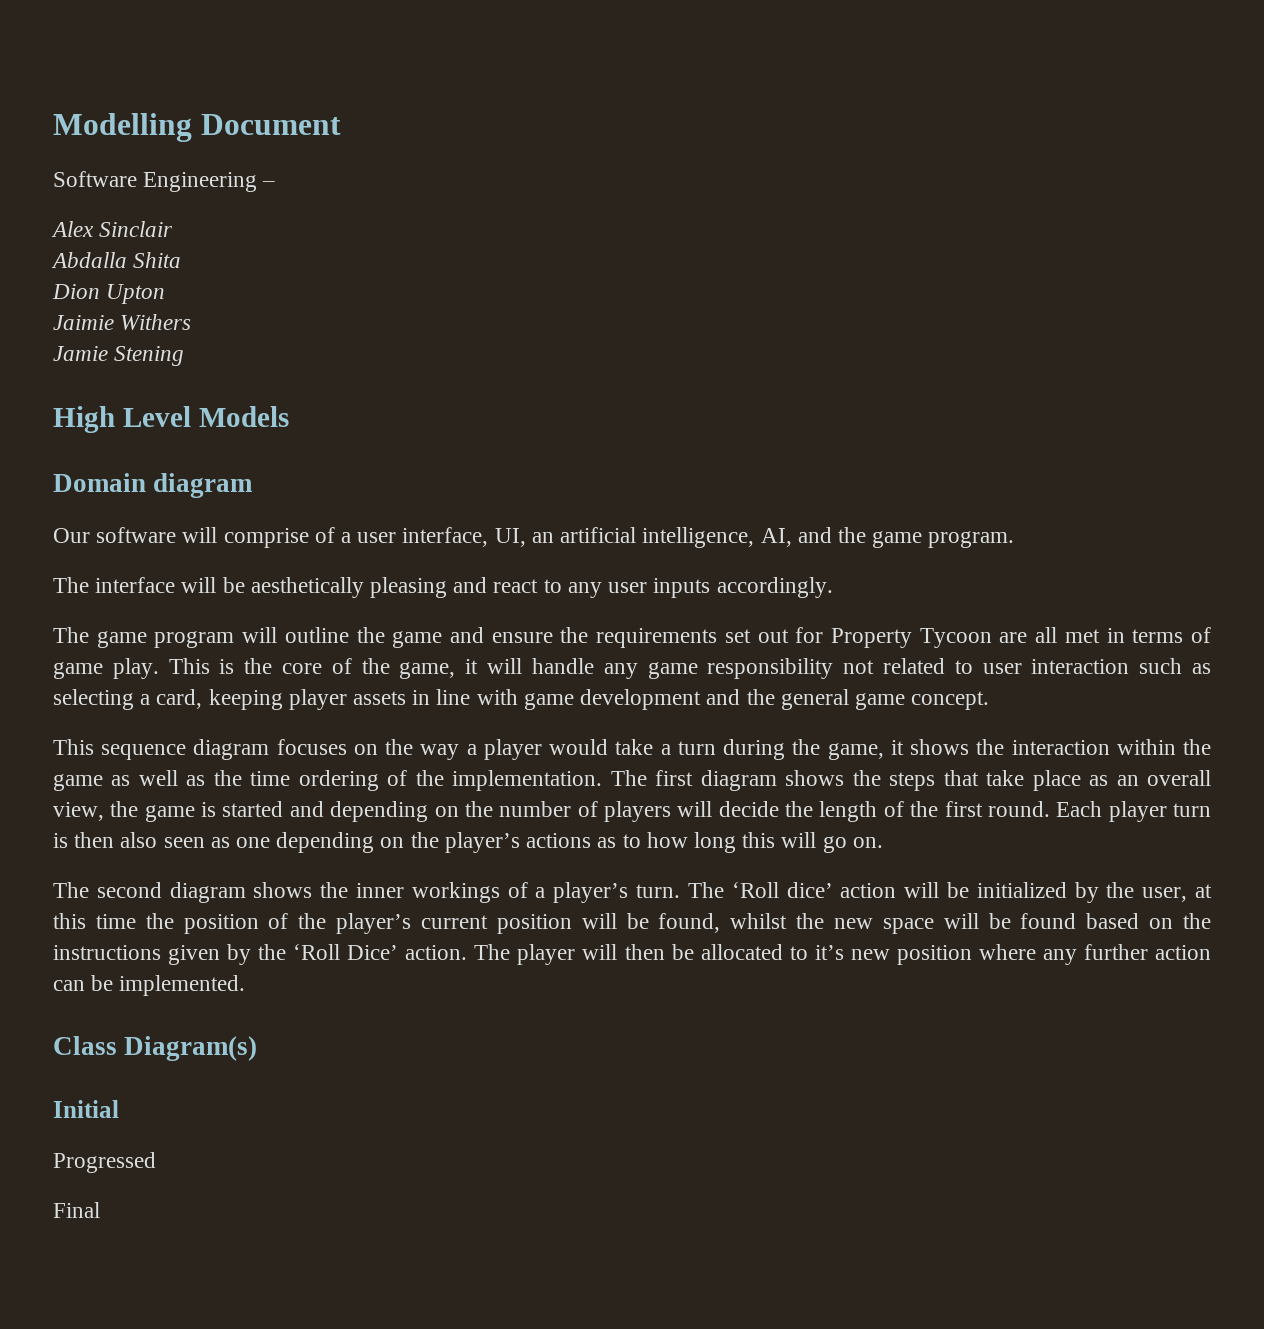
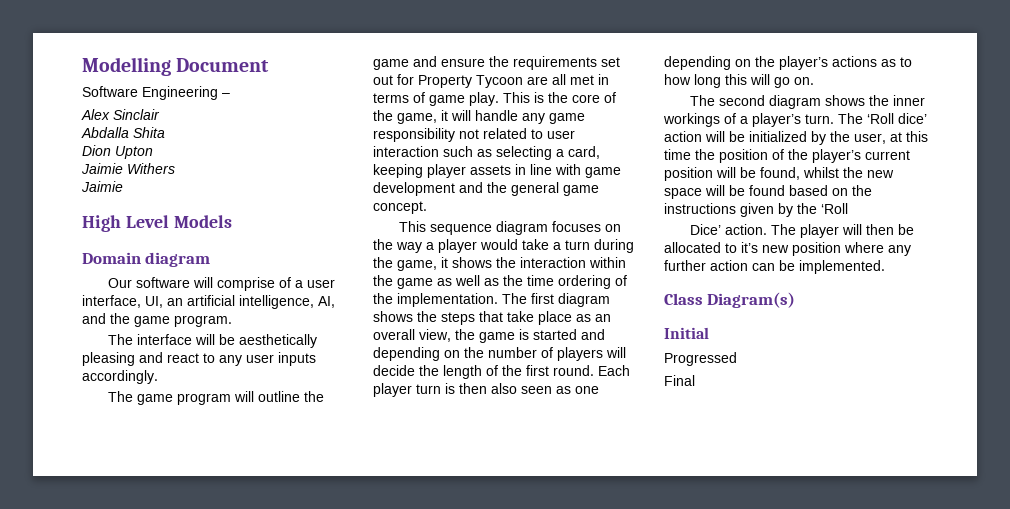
[53,346,185,366] Jamie Stening -> [81,181,123,192] Jaimie
(341, 952) none -> (848, 208) //

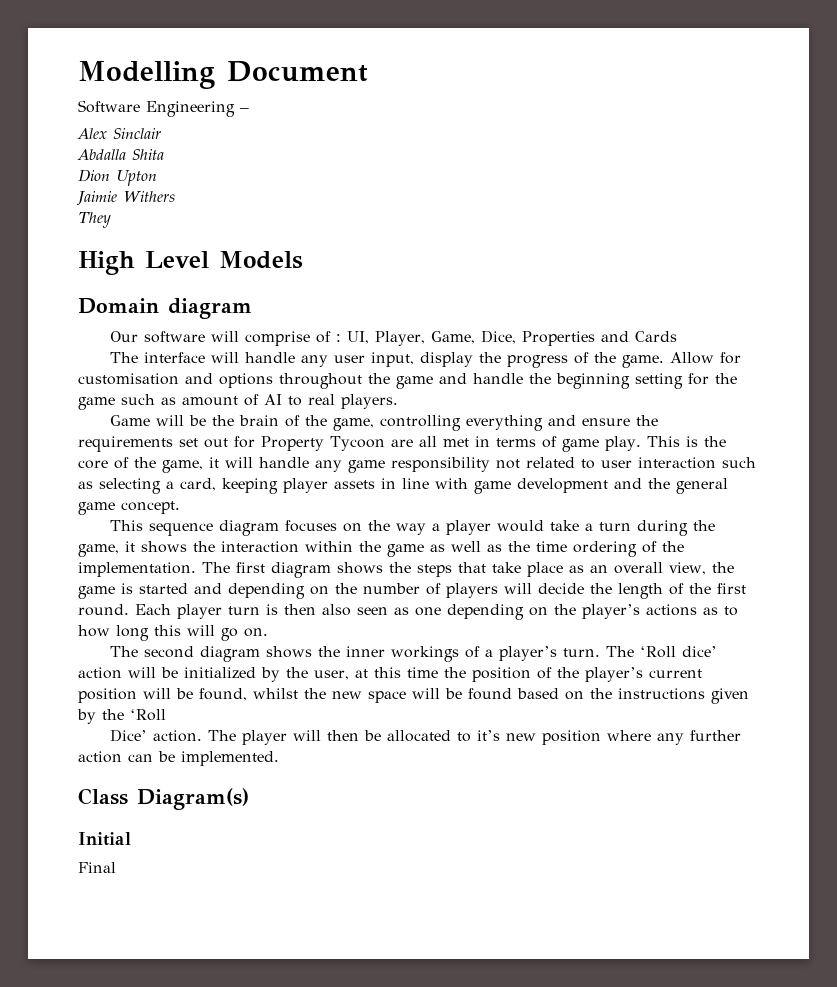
[81,181,123,192] Jaimie -> [78,212,111,228] They
[294,279,335,288] [82,295,335,309] [82,313,232,327] [107,334,317,348] [82,352,316,366] [82,370,158,384] [107,391,324,405] [373,59,409,70] a user interface, UI, an artificial intelligence, AI, and the game program. // The interface will be aesthetically pleasing and react to any user inputs accordingly. // The game program will outline the game -> [336,330,678,346] [110,352,742,368] [78,373,737,389] [78,394,398,410] [110,415,544,431] : UI, Player, Game, Dice, Properties and Cards // The interface will handle any user input, display the progress of the game. Allow for customisation and options throughout the game and handle the beginning setting for the game such as amount of AI to real players. // Game will be the brain of the game, controlling everything
[664,352,737,366] // Progressed -> (131, 839) none

